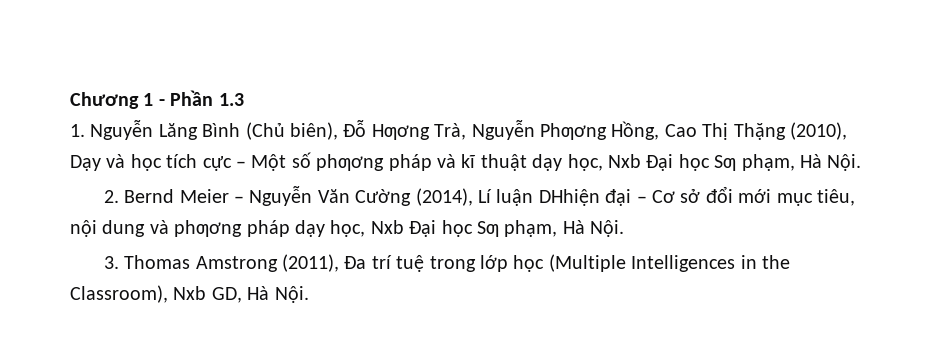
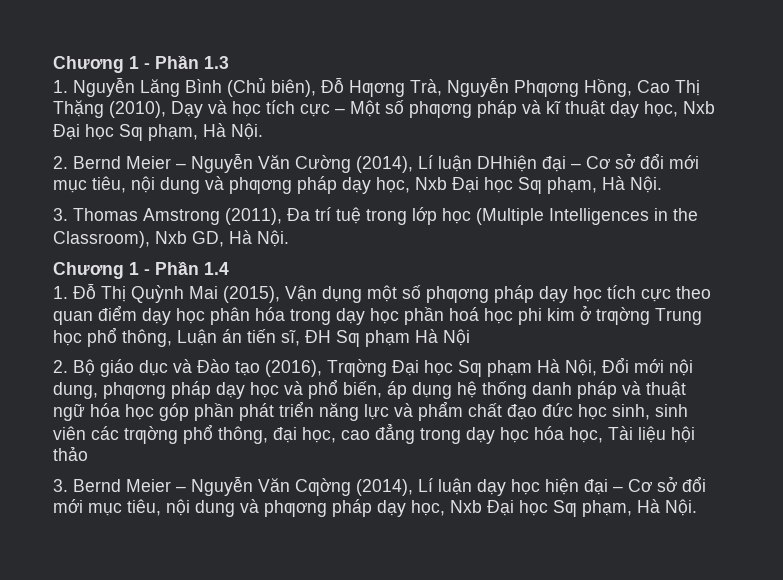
(309, 294) none -> [53,262,229,279] [53,283,711,303] [53,305,702,325] [53,327,470,347] [53,357,693,377] [53,379,686,399] [53,401,688,421] [53,423,695,444] [53,446,88,461] [53,476,706,496] [53,499,697,517] // Chương 1 - Phần 1.4 // 1. Đỗ Thị Quỳnh Mai (2015), Vận dụng một số phƣơng pháp dạy học tích cực theo quan điểm dạy học phân hóa trong dạy học phần hoá học phi kim ở trƣờng Trung học phổ thông, Luận án tiến sĩ, ĐH Sƣ phạm Hà Nội // 2. Bộ giáo dục và Đào tạo (2016), Trƣờng Đại học Sƣ phạm Hà Nội, Đổi mới nội dung, phƣơng pháp dạy học và phổ biến, áp dụng hệ thống danh pháp và thuật ngữ hóa học góp phần phát triển năng lực và phẩm chất đạo đức học sinh, sinh viên các trƣờng phổ thông, đại học, cao đẳng trong dạy học hóa học, Tài liệu hội thảo // 3. Bernd Meier – Nguyễn Văn Cƣờng (2014), Lí luận dạy học hiện đại – Cơ sở đổi mới mục tiêu, nội dung và phƣơng pháp dạy học, Nxb Đại học Sƣ phạm, Hà Nội.

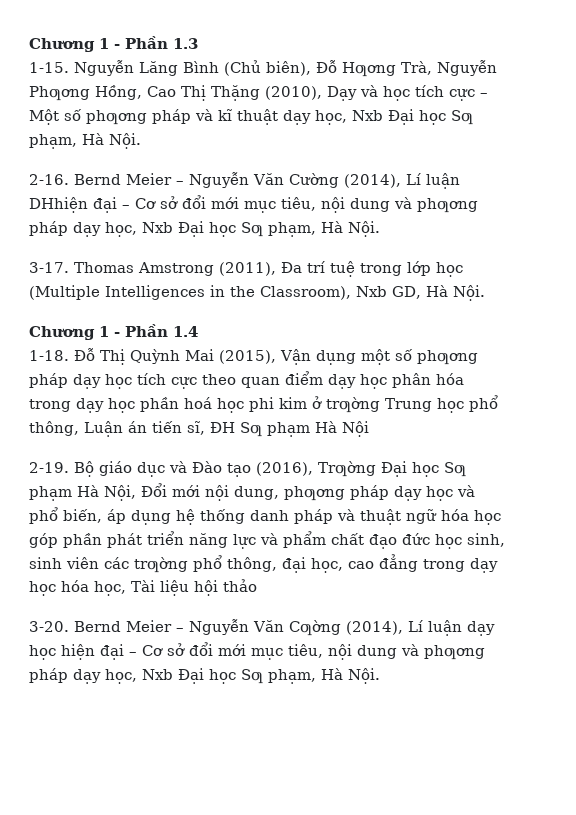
[53,80,68,93] 1. -> [29,62,69,73] 1-15.
[53,156,68,169] 2. -> [29,174,69,185] 2-16.
[53,208,68,221] 3. -> [29,262,69,273] 3-17.
[53,286,68,299] 1. -> [29,350,69,361] 1-18.
[53,360,68,373] 2. -> [29,462,69,473] 2-19.
[53,479,68,492] 3. -> [29,621,69,632] 3-20.

